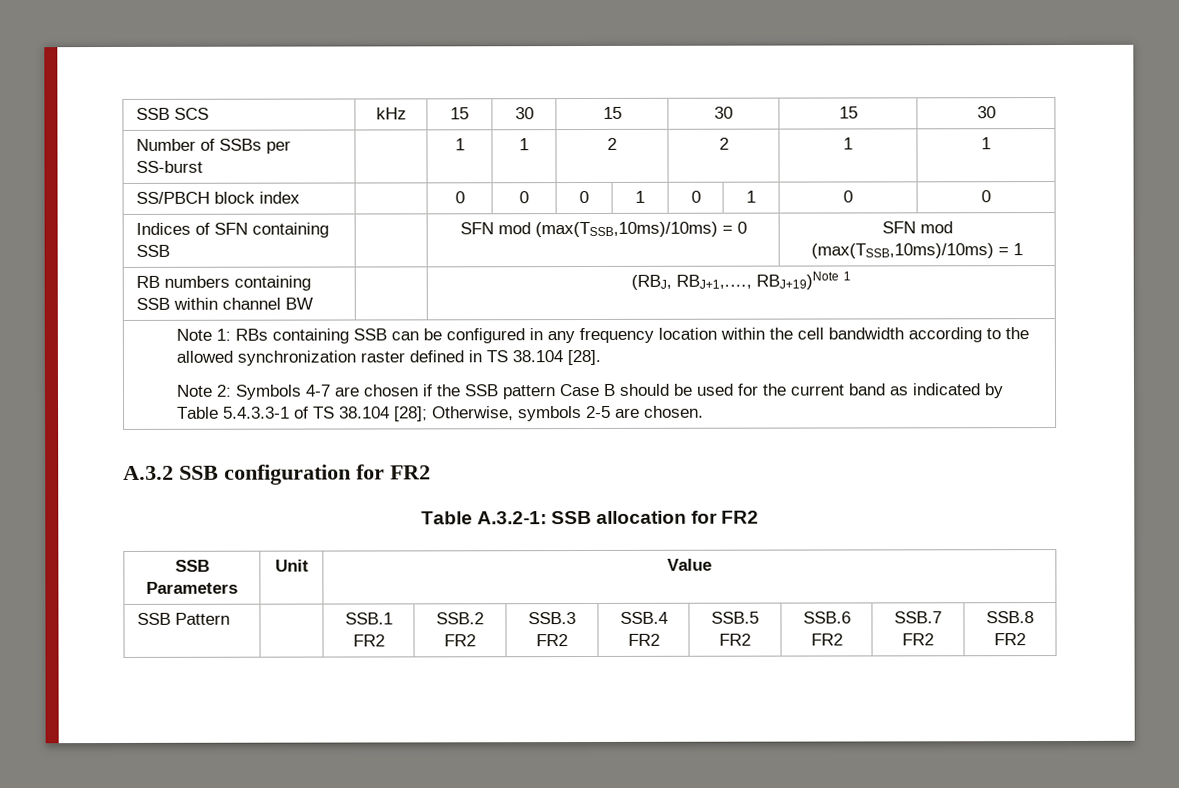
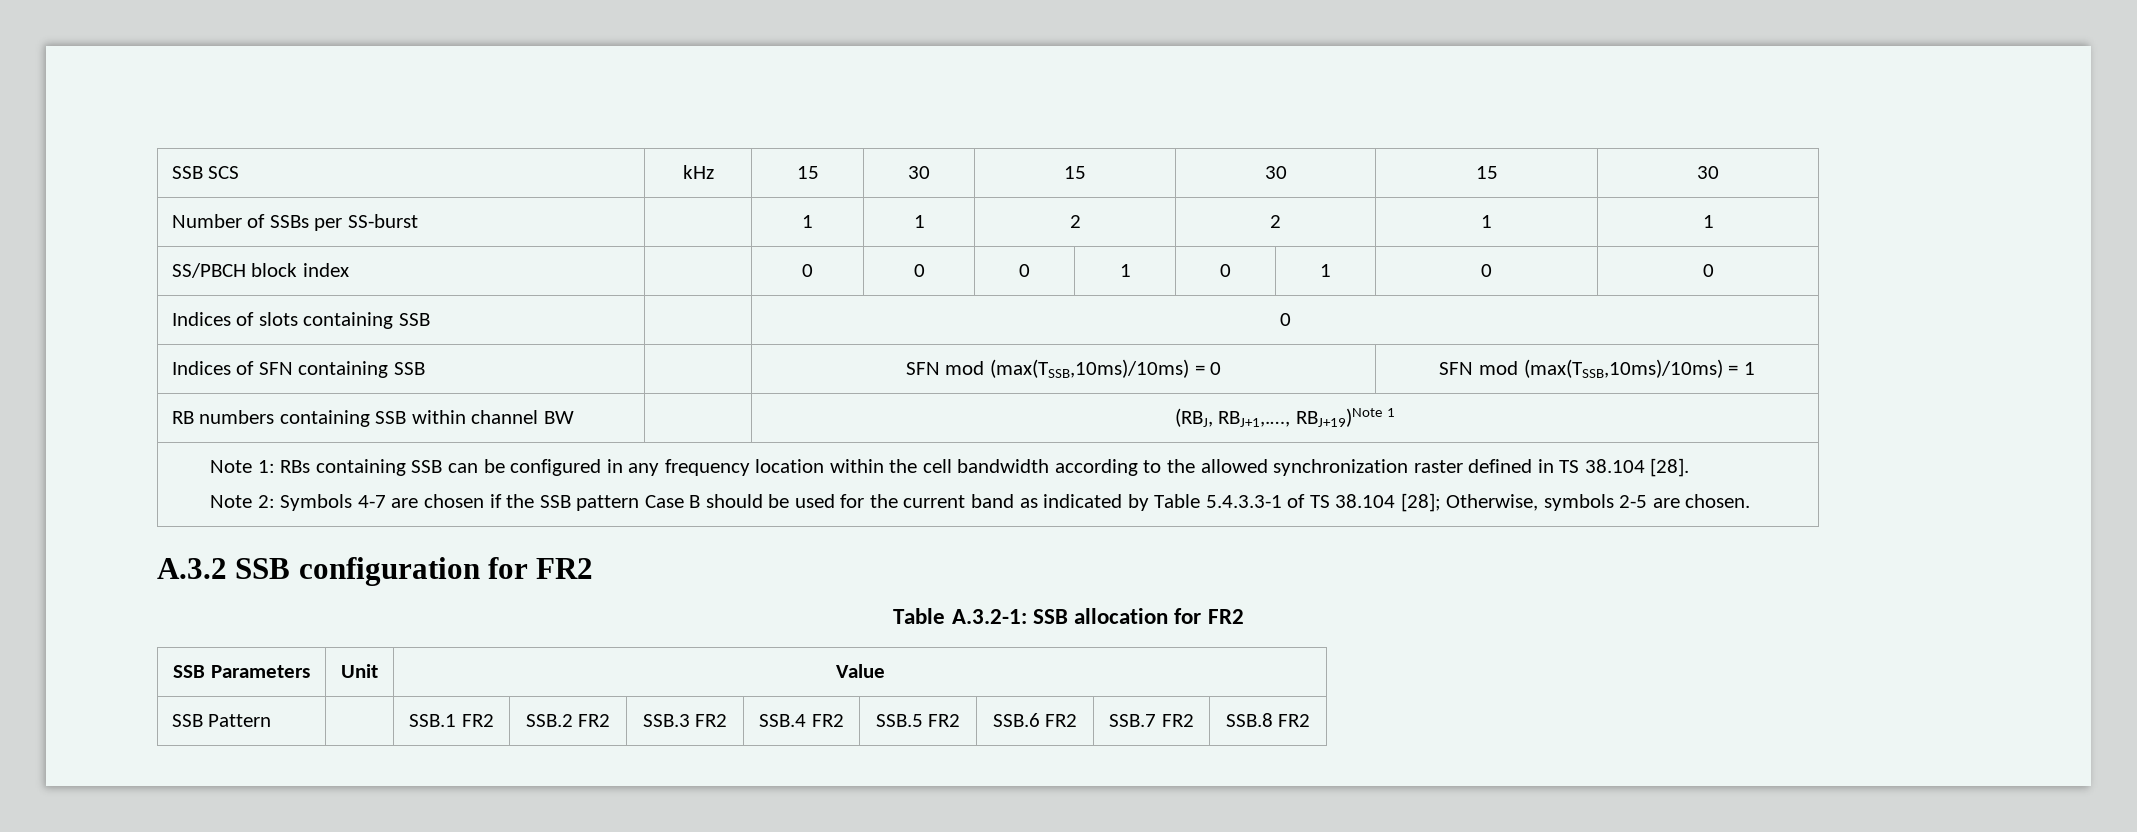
(991, 196) none -> [171,312,430,329] [1279,313,1291,326] // Indices of slots containing SSB | | 0

